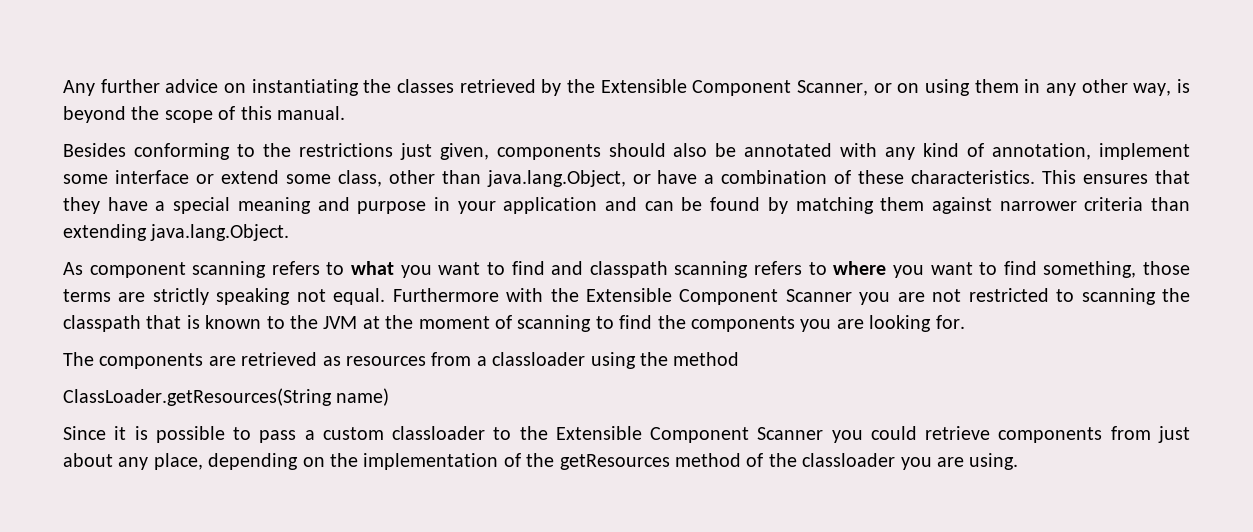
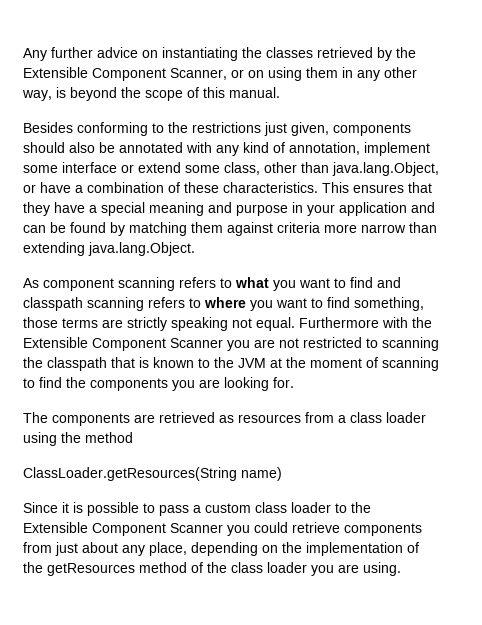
[999,197,1144,211] narrower criteria -> [277,222,406,233] criteria more narrow
[492,352,586,366] classloader -> [350,412,426,423] class loader
[392,426,486,440] classloader -> [255,502,331,513] class loader
[802,453,896,467] classloader -> [231,562,307,573] class loader

